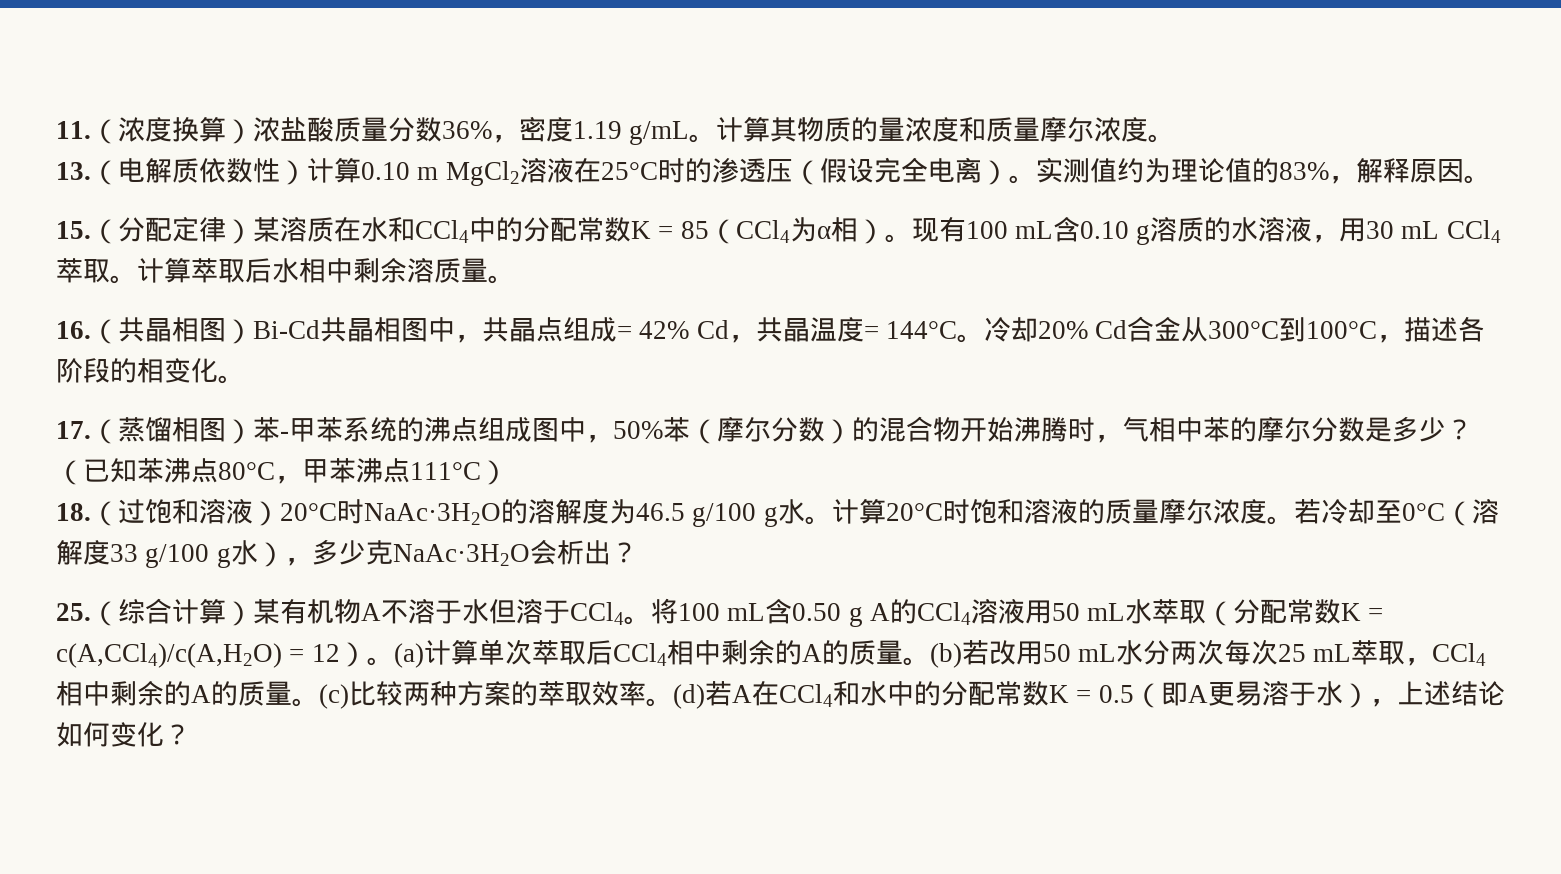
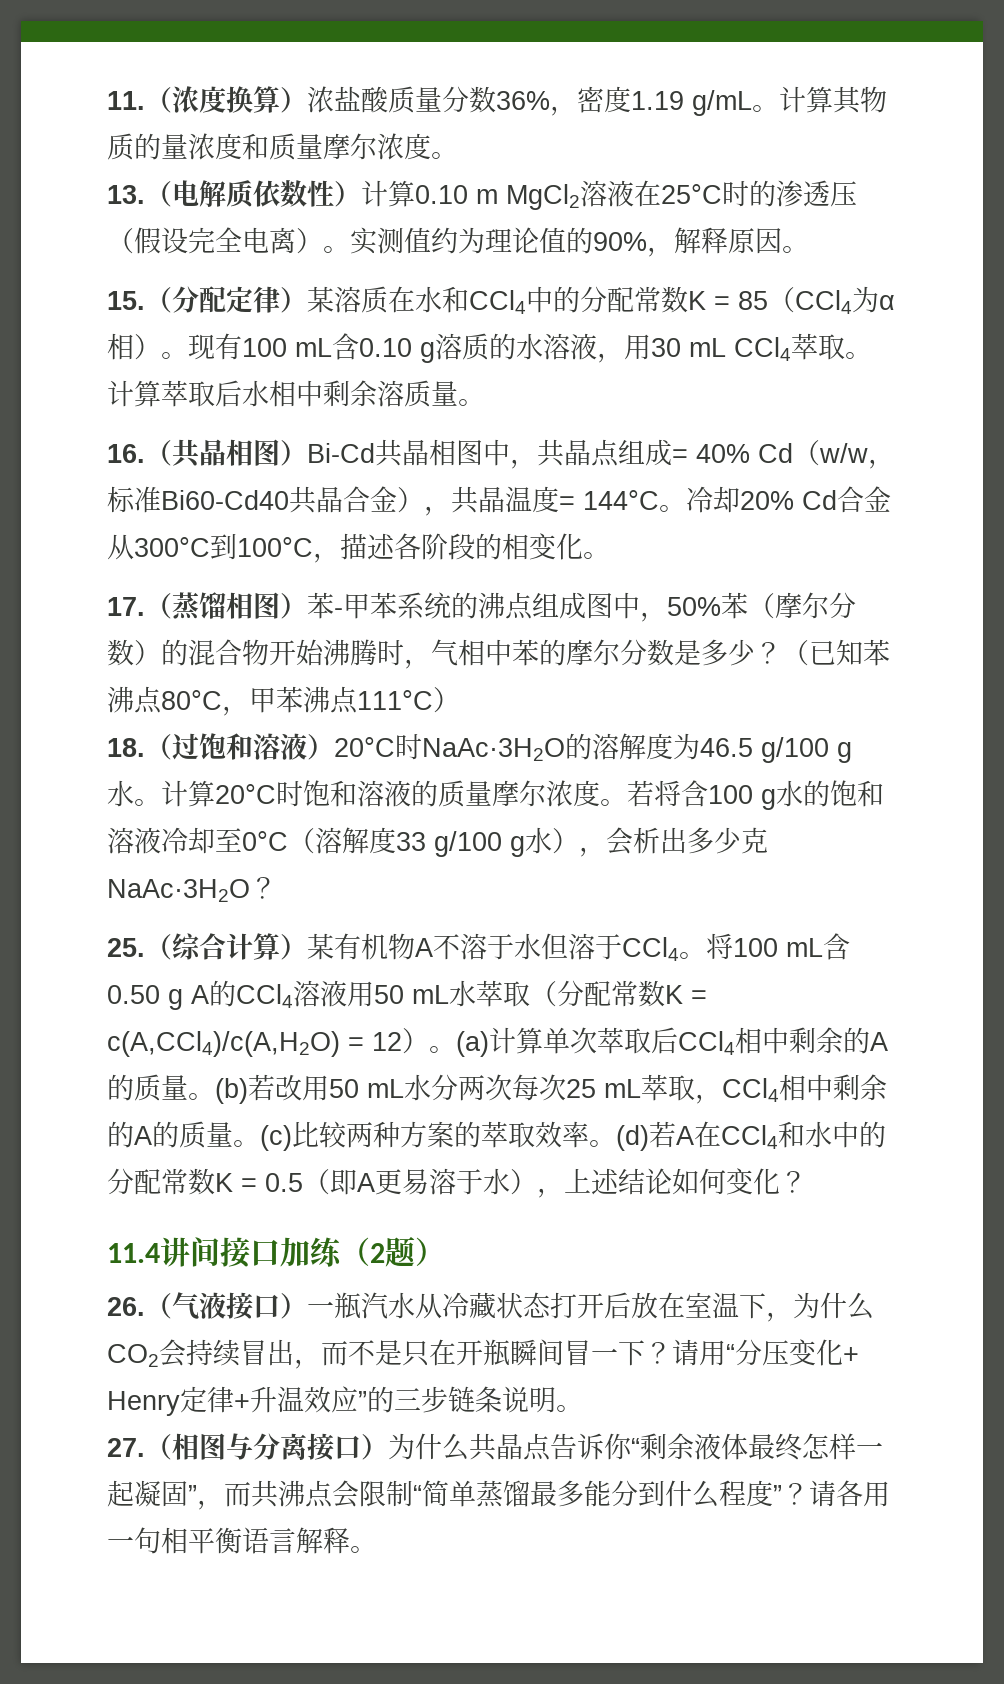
[1278,162,1329,180] 83% -> [593,232,647,251] 90%
[639,320,729,339] 42% Cd -> [696,440,895,469] [107,486,424,514] 40% Cd（w/w，标准Bi60-Cd40共晶合金）
(1321, 511) none -> [654,780,884,810] [107,827,161,854] 将含100 g水的饱和溶液
(312, 561) none -> [606,827,687,855] 会析出
[529,539,611,565] 会析出 -> (250, 890) none
(191, 734) none -> [107,1236,445,1268] [107,1292,874,1322] [107,1339,859,1369] [107,1386,583,1416] [107,1433,883,1461] [107,1480,890,1510] [107,1527,377,1554] // 11.4讲间接口加练（2题） // 26.（气液接口）一瓶汽水从冷藏状态打开后放在室温下，为什么CO2会持续冒出，而不是只在开瓶瞬间冒一下？请用“分压变化+ Henry定律+升温效应”的三步链条说明。 // 27.（相图与分离接口）为什么共晶点告诉你“剩余液体最终怎样一起凝固”，而共沸点会限制“简单蒸馏最多能分到什么程度”？请各用一句相平衡语言解释。

